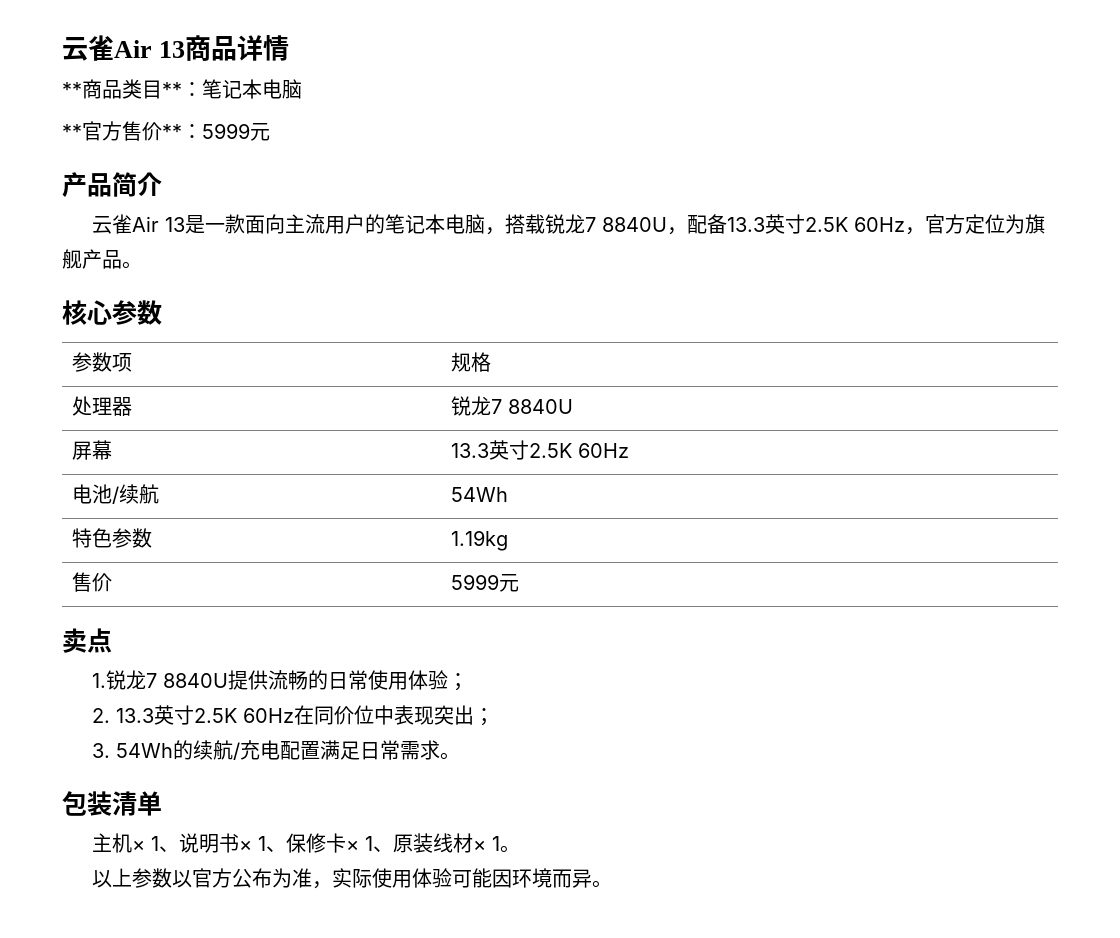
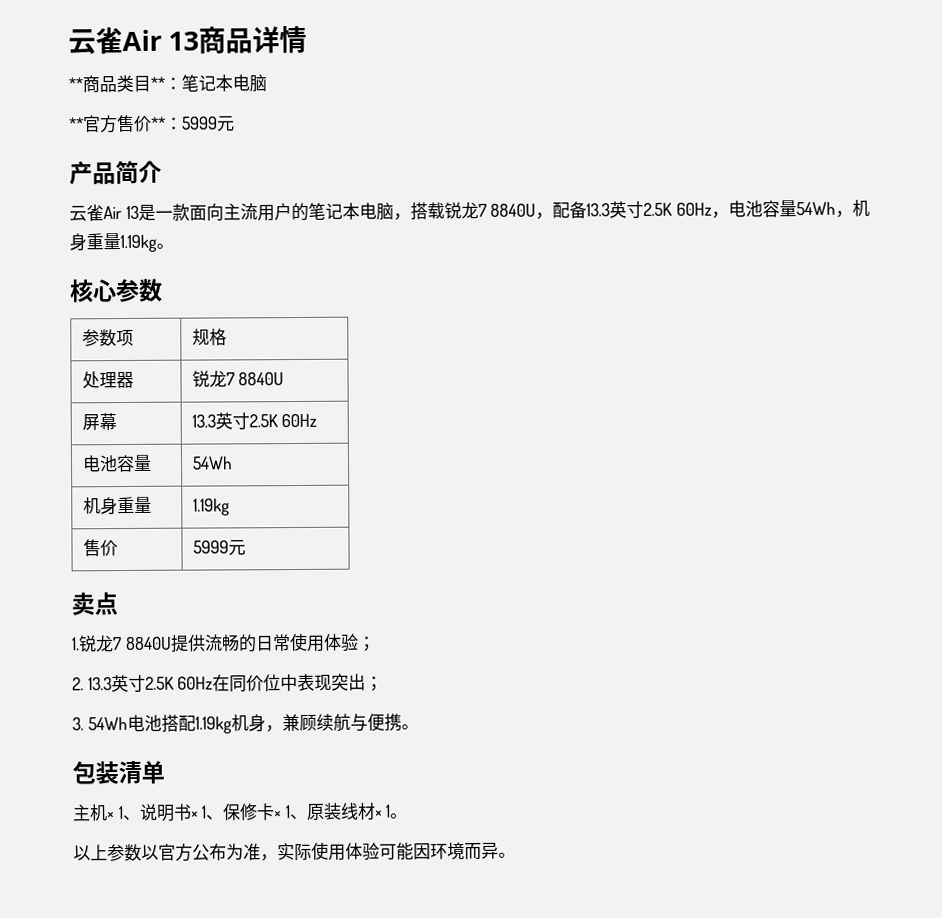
[924,214,1045,234] [62,249,122,269] 官方定位为旗舰产品 -> [727,199,870,218] [69,233,157,253] 电池容量54Wh，机身重量1.19kg
[112,484,160,504] /续航 -> [115,454,152,473] 容量
[72,528,153,548] 特色参数 -> [82,496,152,516] 机身重量
[172,740,440,760] 的续航/充电配置满足日常需求 -> [126,713,402,734] 电池搭配1.19kg机身，兼顾续航与便携

